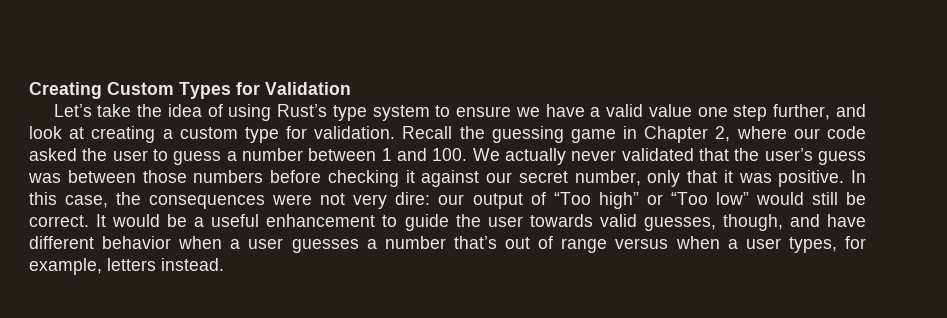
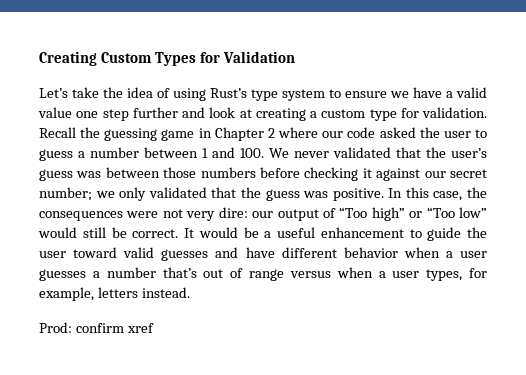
[773,104,831,120] further, -> [132,107,178,118] further
[715,126,731,142] 2, -> [267,128,275,138] 2
[504,148,566,165] actually -> (289, 153) none
[574,170,733,187] number, only that it -> [39,187,300,201] number; we only validated that the guess
[529,214,783,231] towards valid guesses, though, -> [73,247,209,261] toward valid guesses
(224, 264) none -> [39,322,154,333] // Prod: confirm xref

